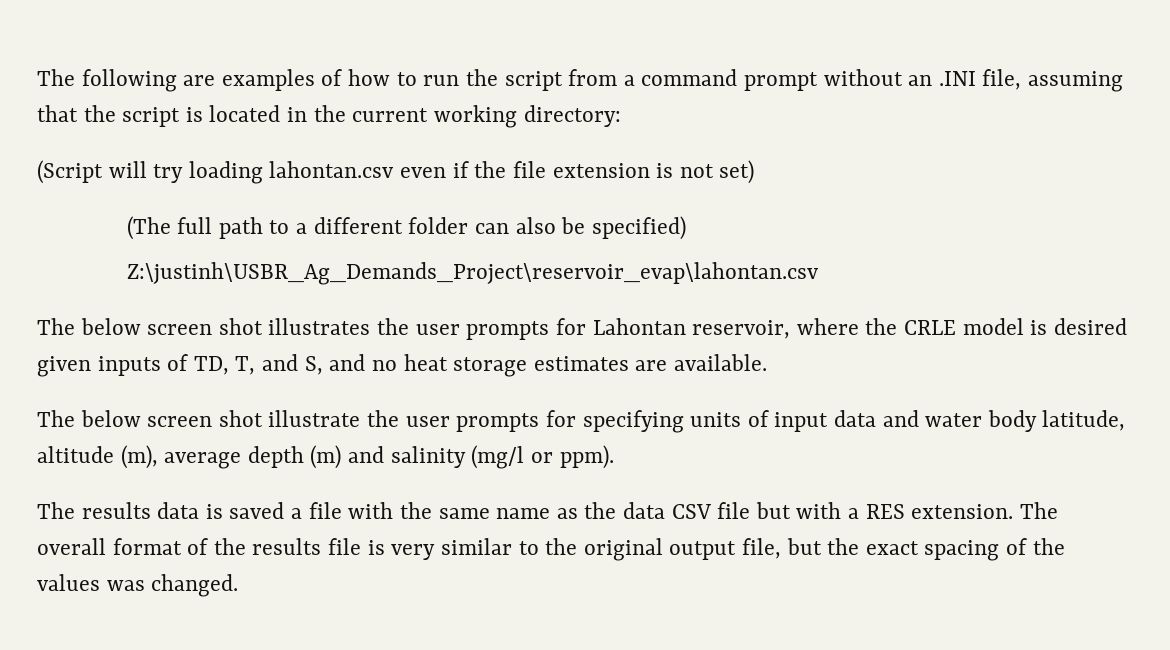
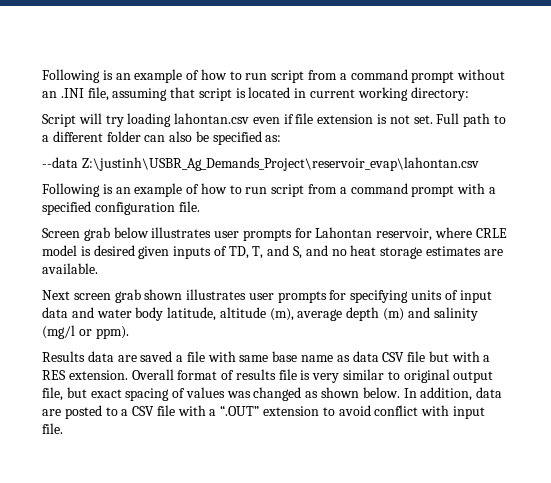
[37,69,498,92] The following are examples of how to run the -> [42,69,268,83] Following is an example of how to run
[83,105,116,122] the -> (196, 92) none
[313,105,346,122] the -> (307, 93) none
[37,160,103,184] (Script -> [42,114,76,127] Script
[474,161,507,178] the -> (294, 119) none
[719,160,755,184] [126,216,213,240] set) // (The full -> [413,113,460,124] set. Full
[591,216,686,240] [126,262,819,285] [37,318,410,335] specified) // Z:\justinh\USBR_Ag_Demands_Project\reservoir_evap\lahontan.csv // The below screen shot illustrates the -> [212,131,282,145] [42,157,479,171] [42,183,496,197] [42,201,200,215] [42,227,212,241] specified as: // --data Z:\justinh\USBR_Ag_Demands_Project\reservoir_evap\lahontan.csv // Following is an example of how to run script from a command prompt with a specified configuration file. // Screen grab below illustrates
[865,318,898,335] the -> (473, 232) none
[37,410,400,427] The below screen shot illustrate the -> [42,289,247,303] Next screen grab shown illustrates
[37,502,223,519] The results data is -> [42,351,137,362] Results data are
[399,502,490,519] the same -> [239,351,298,362] same base
[584,502,617,519] the -> (350, 358) none
[1019,502,1058,519] [37,538,106,555] The overall -> [131,369,174,380] Overall
[213,538,246,555] the -> (235, 375) none
[545,538,578,555] the -> (400, 375) none
[827,538,860,555] the -> (87, 392) none
[1032,538,1065,555] the -> (186, 393) none
[151,574,239,597] changed. -> [253,387,503,401] [42,405,485,419] [42,423,63,434] changed as shown below. In addition, data are posted to a CSV file with a “.OUT” extension to avoid conflict with input file.

